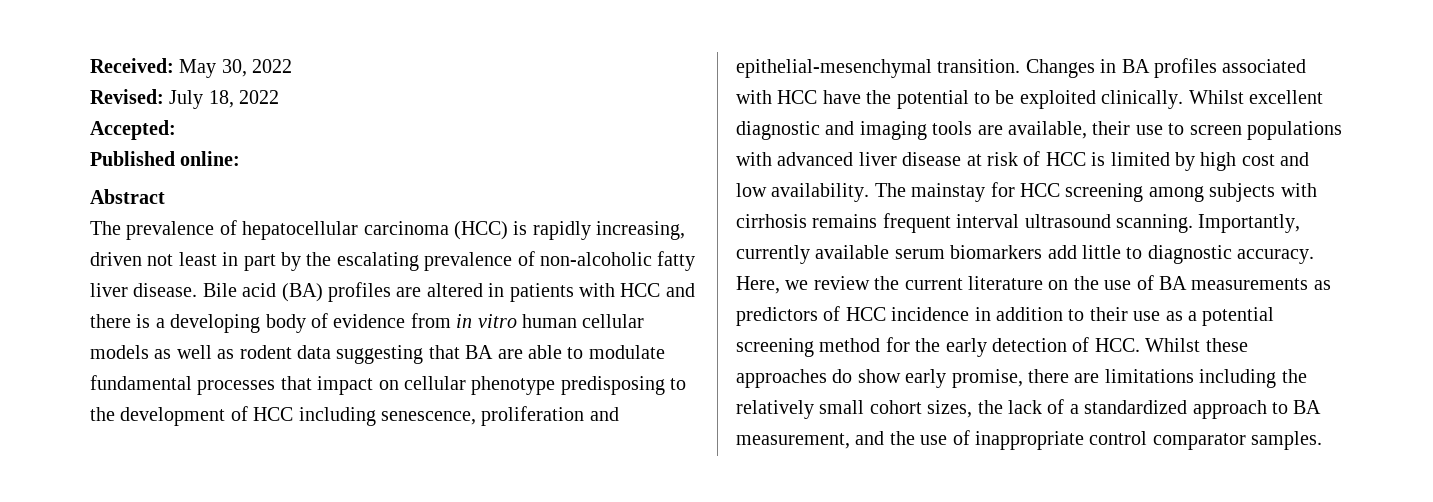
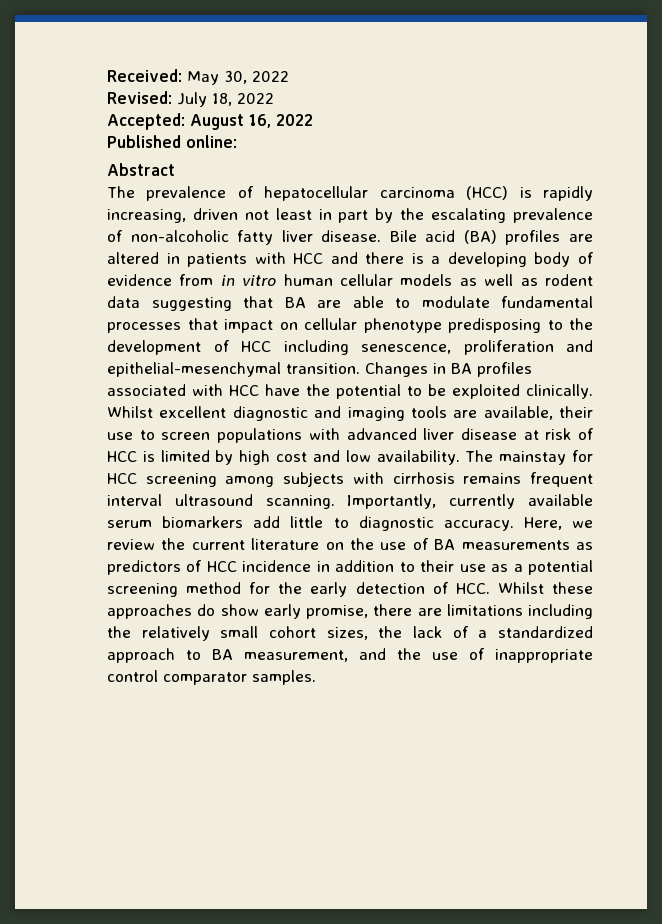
(176, 130) none -> [190,114,313,130] August 16, 2022

